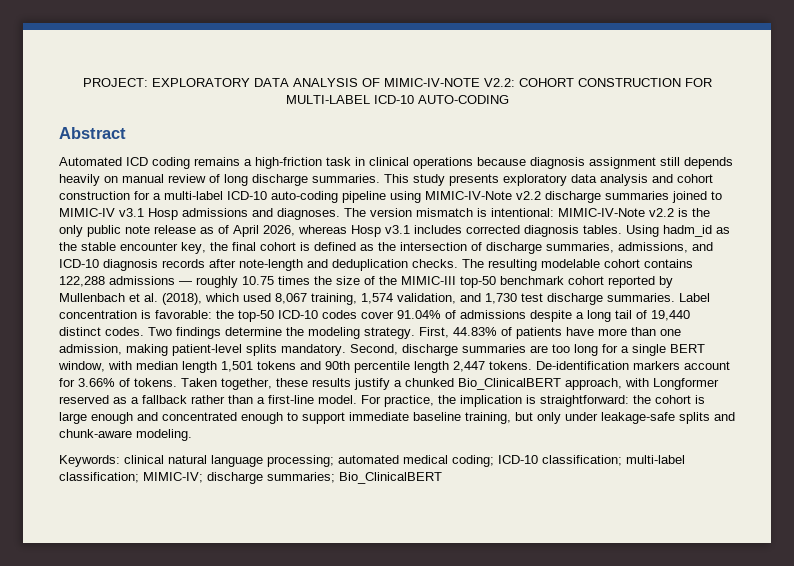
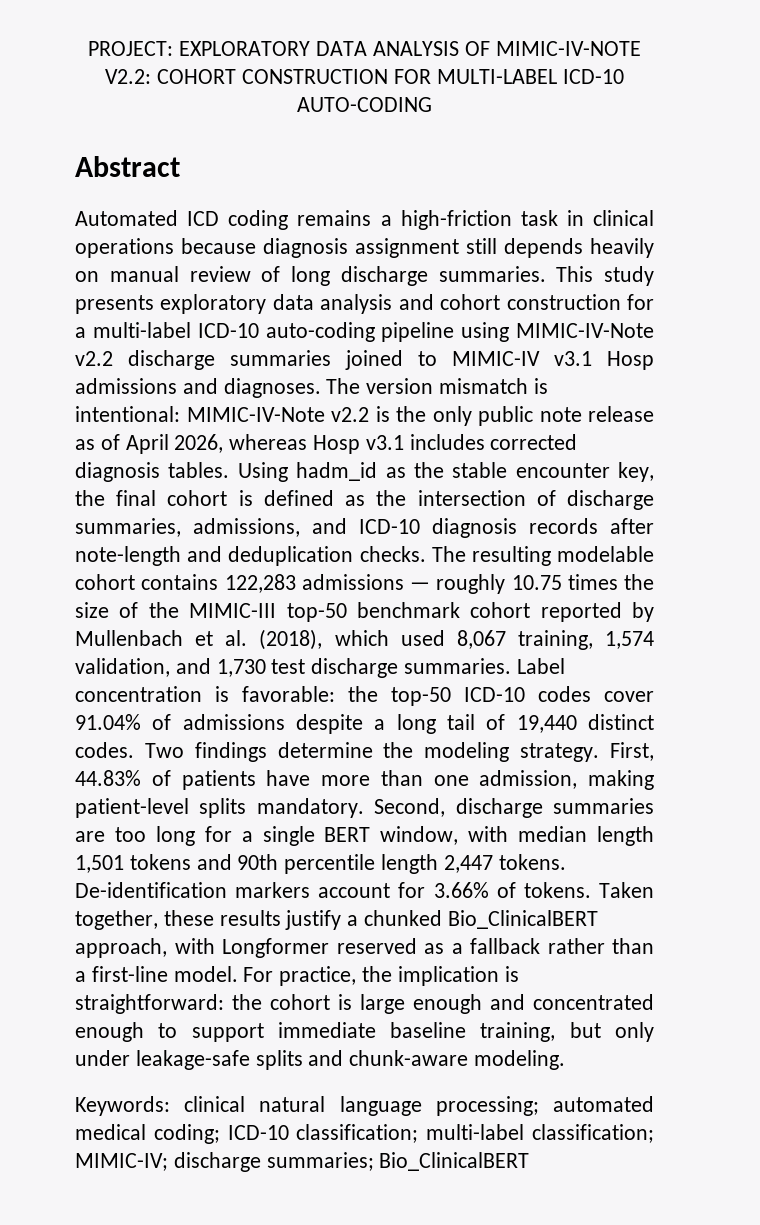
[59,276,105,287] 122,288 -> [224,574,296,593] 122,283

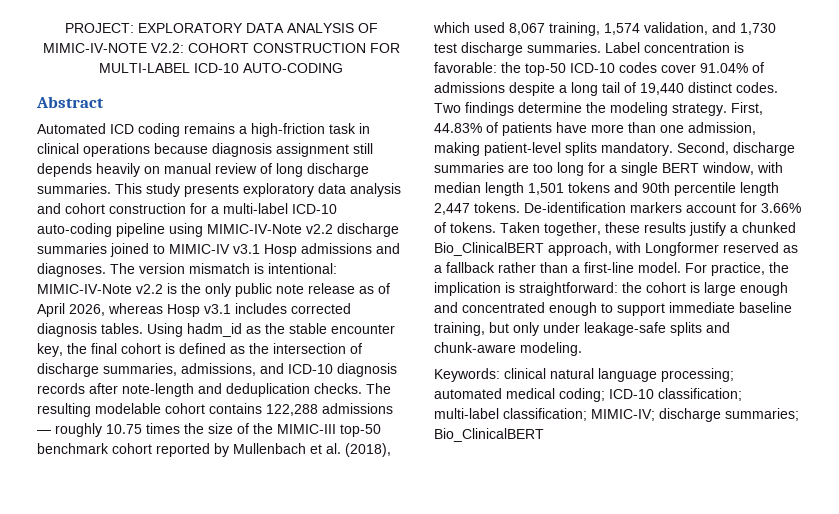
[224,574,296,593] 122,283 -> [266,404,318,416] 122,288

